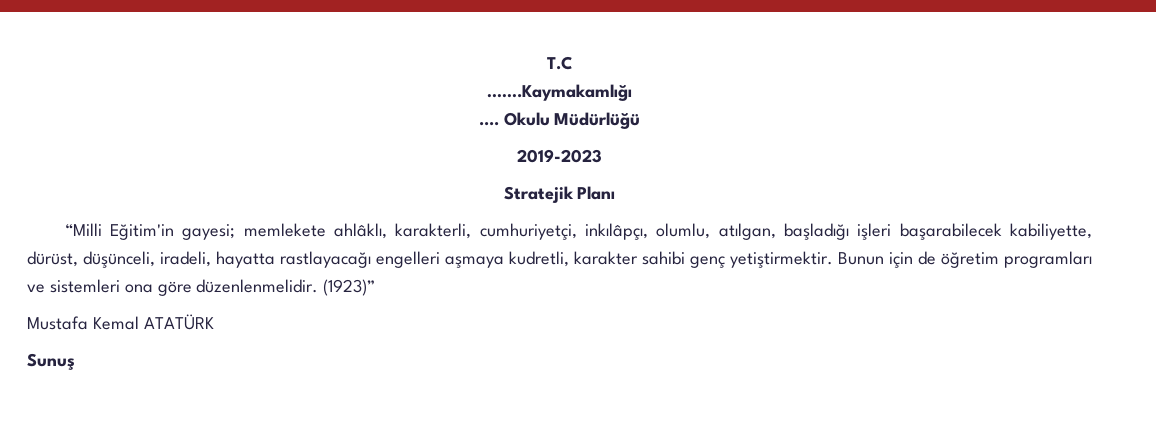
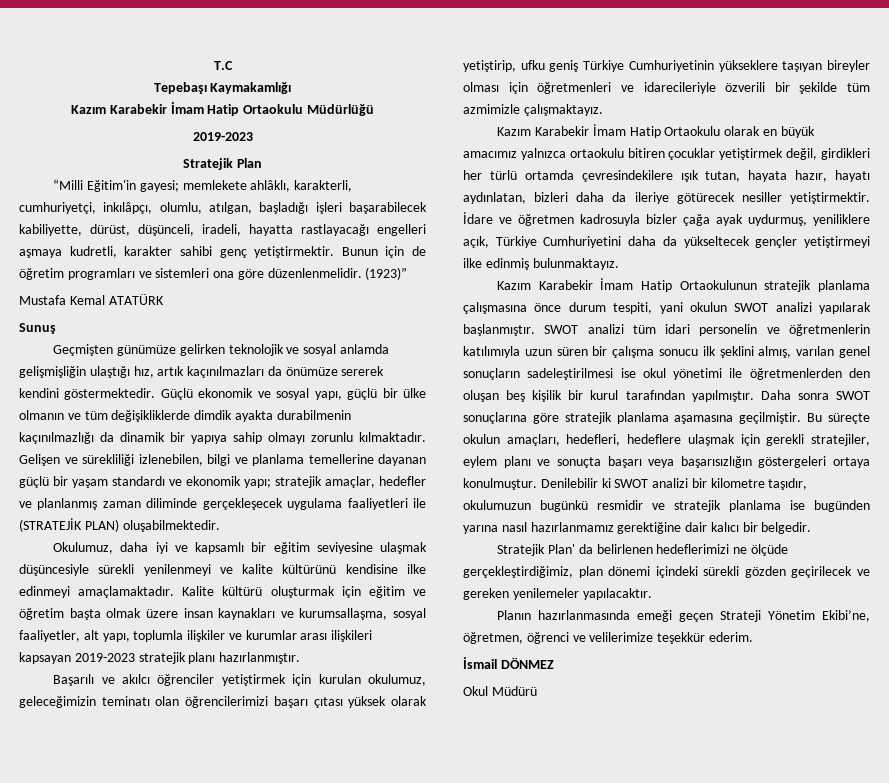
[487,84,632,101] [478,112,550,126] …….Kaymakamlığı // .... Okulu -> [153,82,292,94] [71,102,304,116] Tepebaşı Kaymakamlığı // Kazım Karabekir İmam Hatip Ortaokulu
[577,186,616,200] Planı -> [236,158,262,168] Plan
(75, 361) none -> [53,344,389,356] [19,366,385,378] [19,388,427,400] [19,410,351,422] [19,432,426,444] [19,454,426,466] [19,476,426,488] [19,498,426,510] [19,518,220,532] [53,542,427,554] [19,564,426,576] [19,586,426,598] [19,608,426,620] [19,630,373,642] [19,652,301,664] [53,674,426,686] [19,696,428,708] [463,60,870,72] [463,82,870,94] [463,104,603,116] [497,124,815,138] [463,148,870,160] [463,170,870,182] [463,192,870,204] [463,212,870,226] [463,236,870,248] [463,258,619,270] [497,278,870,292] [463,302,871,314] [463,324,870,336] [463,346,870,358] [463,368,870,380] [463,390,870,402] [463,412,870,424] [463,434,870,446] [463,456,870,468] [463,478,808,490] [463,500,870,512] [463,522,812,534] [497,544,788,556] [463,566,870,578] [463,588,652,600] [497,610,870,622] [463,632,753,644] [463,657,554,669] [463,686,537,696] // Geçmişten günümüze gelirken teknolojik ve sosyal anlamda gelişmişliğin ulaştığı hız, artık kaçınılmazları da önümüze sererek kendini göstermektedir. Güçlü ekonomik ve sosyal yapı, güçlü bir ülke olmanın ve tüm değişikliklerde dimdik ayakta durabilmenin kaçınılmazlığı da dinamik bir yapıya sahip olmayı zorunlu kılmaktadır. Gelişen ve sürekliliği izlenebilen, bilgi ve planlama temellerine dayanan güçlü bir yaşam standardı ve ekonomik yapı; stratejik amaçlar, hedefler ve planlanmış zaman diliminde gerçekleşecek uygulama faaliyetleri ile (STRATEJİK PLAN) oluşabilmektedir. // Okulumuz, daha iyi ve kapsamlı bir eğitim seviyesine ulaşmak düşüncesiyle sürekli yenilenmeyi ve kalite kültürünü kendisine ilke edinmeyi amaçlamaktadır. Kalite kültürü oluşturmak için eğitim ve öğretim başta olmak üzere insan kaynakları ve kurumsallaşma, sosyal faaliyetler, alt yapı, toplumla ilişkiler ve kurumlar arası ilişkileri kapsayan 2019-2023 stratejik planı hazırlanmıştır. // Başarılı ve akılcı öğrenciler yetiştirmek için kurulan okulumuz, geleceğimizin teminatı olan öğrencilerimizi başarı çıtası yüksek olarak yetiştirip, ufku geniş Türkiye Cumhuriyetinin yükseklere taşıyan bireyler olması için öğretmenleri ve idarecileriyle özverili bir şekilde tüm azmimizle çalışmaktayız. // Kazım Karabekir İmam Hatip Ortaokulu olarak en büyük amacımız yalnızca ortaokulu bitiren çocuklar yetiştirmek değil, girdikleri her türlü ortamda çevresindekilere ışık tutan, hayata hazır, hayatı aydınlatan, bizleri daha da ileriye götürecek nesiller yetiştirmektir. İdare ve öğretmen kadrosuyla bizler çağa ayak uydurmuş, yeniliklere açık, Türkiye Cumhuriyetini daha da yükseltecek gençler yetiştirmeyi ilke edinmiş bulunmaktayız. // Kazım Karabekir İmam Hatip Ortaokulunun stratejik planlama çalışmasına önce durum tespiti, yani okulun SWOT analizi yapılarak başlanmıştır. SWOT analizi tüm idari personelin ve öğretmenlerin katılımıyla uzun süren bir çalışma sonucu ilk şeklini almış, varılan genel sonuçların sadeleştirilmesi ise okul yönetimi ile öğretmenlerden den oluşan beş kişilik bir kurul tarafından yapılmıştır. Daha sonra SWOT sonuçlarına göre stratejik planlama aşamasına geçilmiştir. Bu süreçte okulun amaçları, hedefleri, hedeflere ulaşmak için gerekli stratejiler, eylem planı ve sonuçta başarı veya başarısızlığın göstergeleri ortaya konulmuştur. Denilebilir ki SWOT analizi bir kilometre taşıdır, okulumuzun bugünkü resmidir ve stratejik planlama ise bugünden yarına nasıl hazırlanmamız gerektiğine dair kalıcı bir belgedir. // Stratejik Plan' da belirlenen hedeflerimizi ne ölçüde gerçekleştirdiğimiz, plan dönemi içindeki sürekli gözden geçirilecek ve gereken yenilemeler yapılacaktır. // Planın hazırlanmasında emeği geçen Strateji Yönetim Ekibi’ne, öğretmen, öğrenci ve velilerimize teşekkür ederim. // İsmail DÖNMEZ // Okul Müdürü

